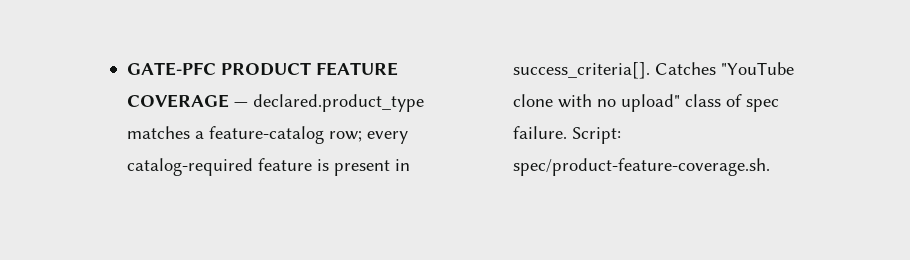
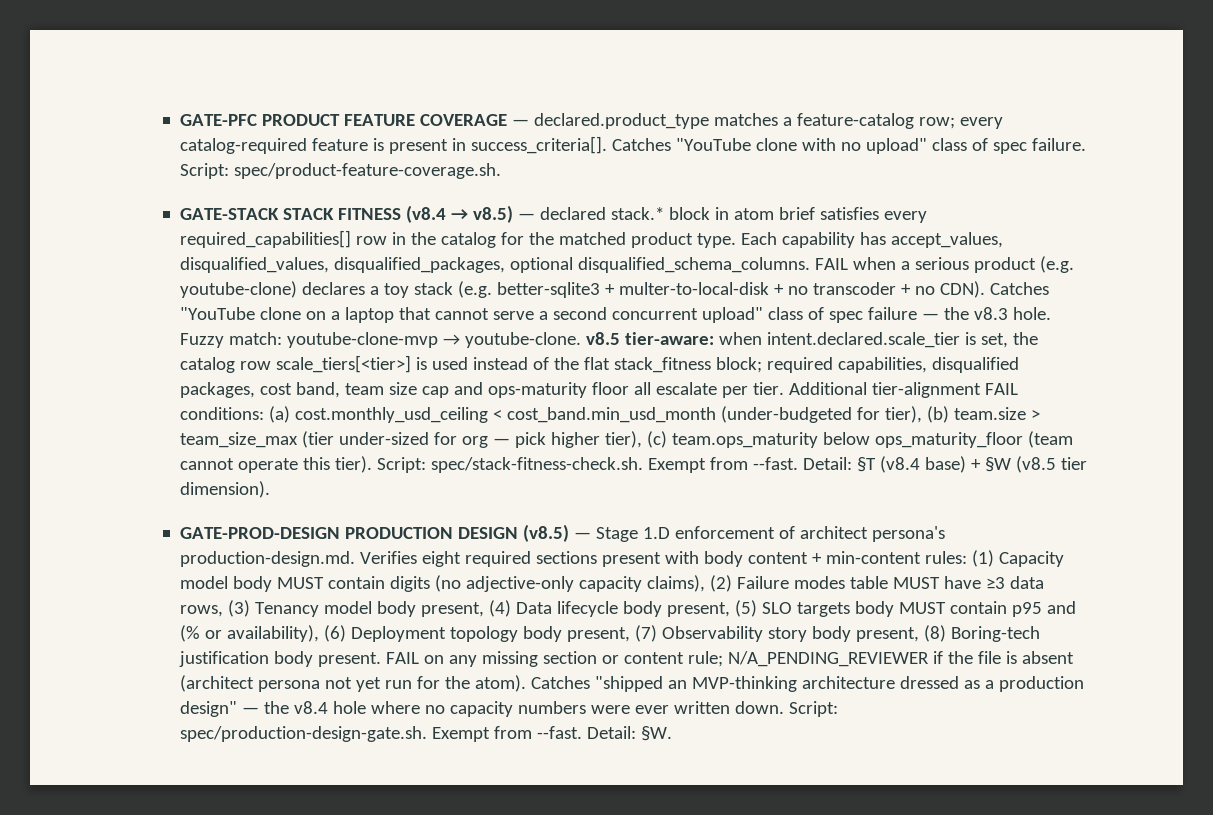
(770, 167) none -> [179,205,927,223] [179,230,1003,248] [179,256,1074,273] [179,281,1049,298] [179,307,1051,323] [179,332,1038,348] [179,355,1019,373] [179,382,1018,398] [179,406,1040,423] [179,431,1073,448] [179,456,1087,473] [179,481,270,498] [179,524,945,542] [179,550,1064,567] [179,575,1044,592] [179,600,1076,617] [179,625,1040,642] [178,651,1074,667] [179,675,1084,692] [179,701,838,717] [179,726,672,742] // GATE-STACK STACK FITNESS (v8.4 → v8.5) — declared stack.* block in atom brief satisfies every required_capabilities[] row in the catalog for the matched product type. Each capability has accept_values, disqualified_values, disqualified_packages, optional disqualified_schema_columns. FAIL when a serious product (e.g. youtube-clone) declares a toy stack (e.g. better-sqlite3 + multer-to-local-disk + no transcoder + no CDN). Catches "YouTube clone on a laptop that cannot serve a second concurrent upload" class of spec failure — the v8.3 hole. Fuzzy match: youtube-clone-mvp → youtube-clone. v8.5 tier-aware: when intent.declared.scale_tier is set, the catalog row scale_tiers[<tier>] is used instead of the flat stack_fitness block; required capabilities, disqualified packages, cost band, team size cap and ops-maturity floor all escalate per tier. Additional tier-alignment FAIL conditions: (a) cost.monthly_usd_ceiling < cost_band.min_usd_month (under-budgeted for tier), (b) team.size > team_size_max (tier under-sized for org — pick higher tier), (c) team.ops_maturity below ops_maturity_floor (team cannot operate this tier). Script: spec/stack-fitness-check.sh. Exempt from --fast. Detail: §T (v8.4 base) + §W (v8.5 tier dimension). // GATE-PROD-DESIGN PRODUCTION DESIGN (v8.5) — Stage 1.D enforcement of architect persona's production-design.md. Verifies eight required sections present with body content + min-content rules: (1) Capacity model body MUST contain digits (no adjective-only capacity claims), (2) Failure modes table MUST have ≥3 data rows, (3) Tenancy model body present, (4) Data lifecycle body present, (5) SLO targets body MUST contain p95 and (% or availability), (6) Deployment topology body present, (7) Observability story body present, (8) Boring-tech justification body present. FAIL on any missing section or content rule; N/A_PENDING_REVIEWER if the file is absent (architect persona not yet run for the atom). Catches "shipped an MVP-thinking architecture dressed as a production design" — the v8.4 hole where no capacity numbers were ever written down. Script: spec/production-design-gate.sh. Exempt from --fast. Detail: §W.

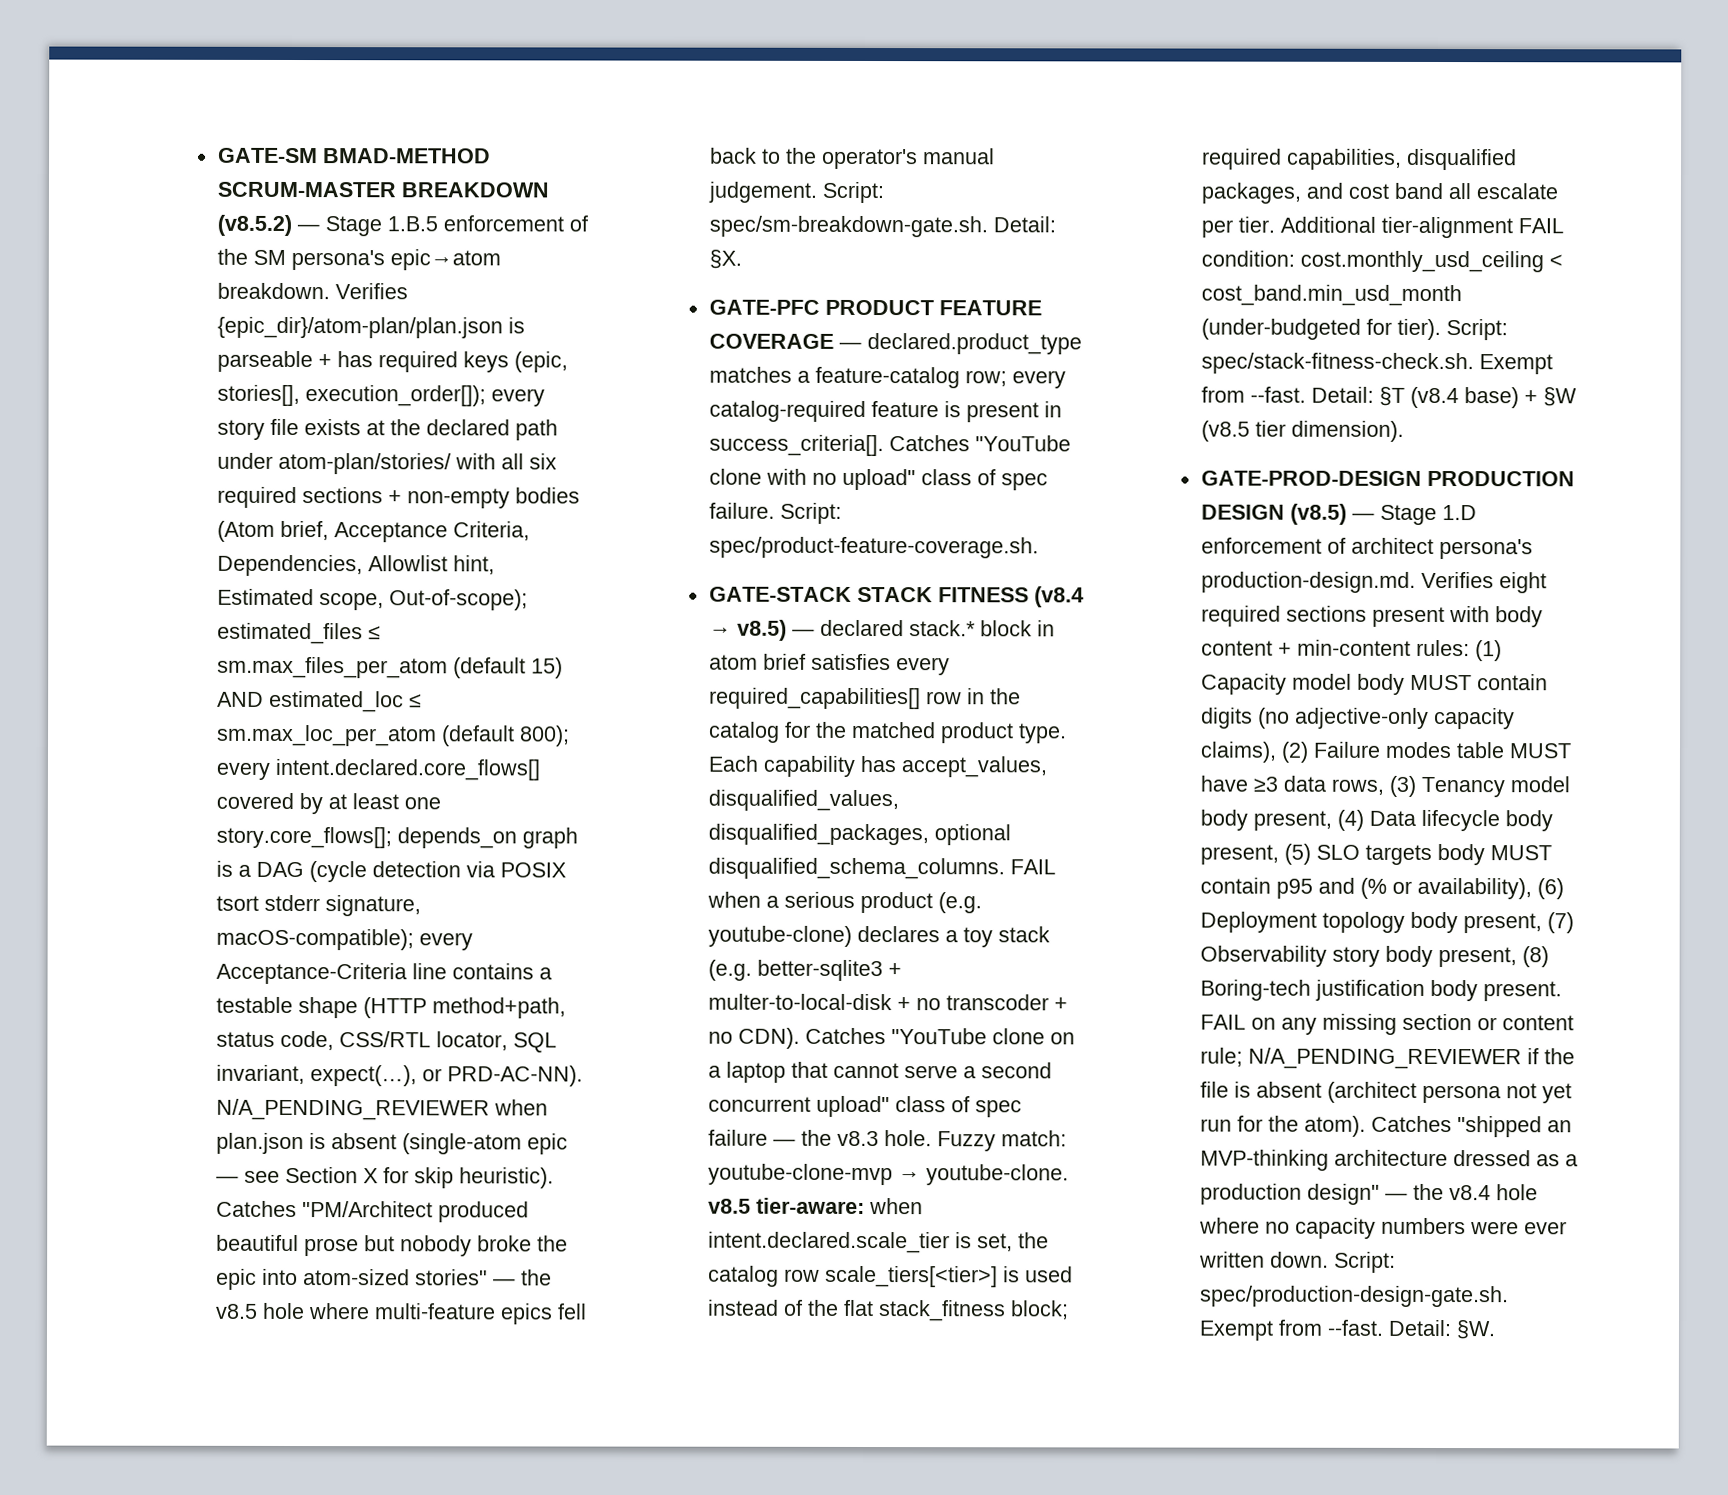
(179, 120) none -> [217,147,491,164] [216,181,549,198] [216,214,588,237] [216,248,501,271] [216,282,408,300] [216,316,525,339] [216,350,568,373] [216,384,545,407] [216,418,558,441] [216,452,557,475] [216,486,580,509] [216,520,530,543] [216,554,495,577] [216,588,528,611] [216,622,381,645] [216,656,563,679] [216,690,422,713] [216,724,570,747] [215,758,540,781] [215,792,441,815] [215,826,578,849] [215,860,566,883] [215,894,421,917] [215,928,473,951] [215,962,552,985] [215,996,566,1019] [215,1030,557,1053] [215,1064,583,1087] [215,1098,548,1121] [215,1132,568,1155] [215,1166,554,1189] [215,1200,529,1223] [215,1234,568,1257] [215,1268,552,1290] [215,1302,587,1325] [709,147,995,170] [707,181,884,204] [708,215,1056,238] [708,249,742,269] GATE-SM BMAD-METHOD SCRUM-MASTER BREAKDOWN (v8.5.2) — Stage 1.B.5 enforcement of the SM persona's epic→atom breakdown. Verifies {epic_dir}/atom-plan/plan.json is parseable + has required keys (epic, stories[], execution_order[]); every story file exists at the declared path under atom-plan/stories/ with all six required sections + non-empty bodies (Atom brief, Acceptance Criteria, Dependencies, Allowlist hint, Estimated scope, Out-of-scope); estimated_files ≤ sm.max_files_per_atom (default 15) AND estimated_loc ≤ sm.max_loc_per_atom (default 800); every intent.declared.core_flows[] covered by at least one story.core_flows[]; depends_on graph is a DAG (cycle detection via POSIX tsort stderr signature, macOS-compatible); every Acceptance-Criteria line contains a testable shape (HTTP method+path, status code, CSS/RTL locator, SQL invariant, expect(…), or PRD-AC-NN). N/A_PENDING_REVIEWER when plan.json is absent (single-atom epic — see Section X for skip heuristic). Catches "PM/Architect produced beautiful prose but nobody broke the epic into atom-sized stories" — the v8.5 hole where multi-feature epics fell back to the operator's manual judgement. Script: spec/sm-breakdown-gate.sh. Detail: §X. //
[259,382,629,398] cost band, team size cap and ops-maturity floor -> [1305,182,1443,200] and cost band
[179,406,290,423] conditions: (a) -> [1200,250,1295,267] condition:
[884,406,1040,423] [179,431,1073,448] [179,457,330,473] tier), (b) team.size > team_size_max (tier under-sized for org — pick higher tier), (c) team.ops_maturity below ops_maturity_floor (team cannot operate this -> (1392, 326) none

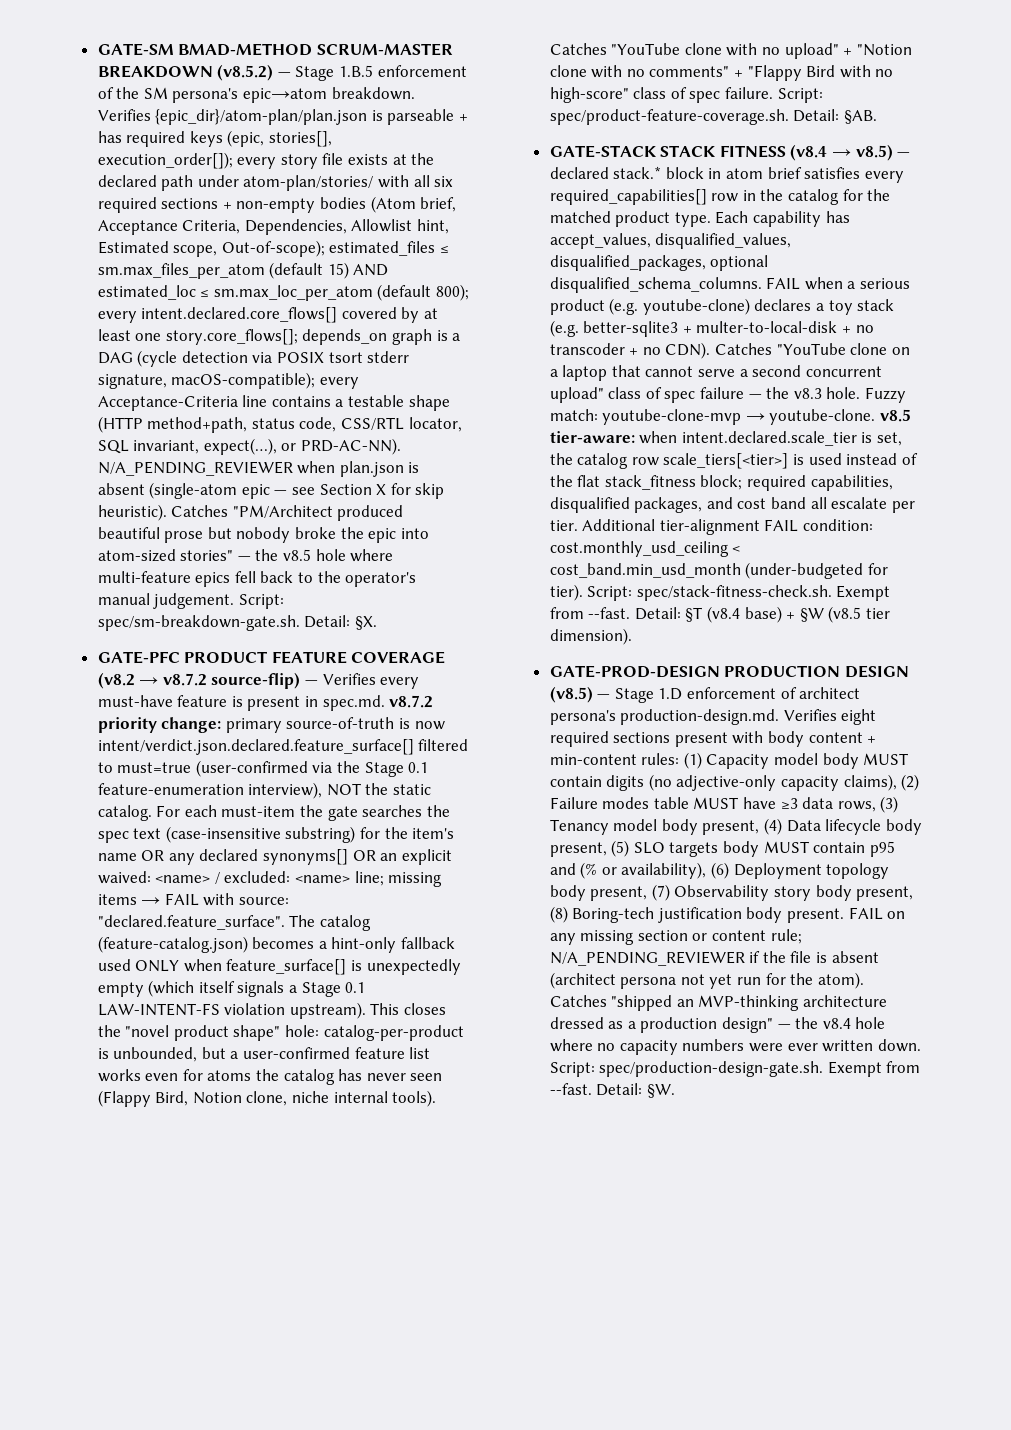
[838,333,1082,355] [708,366,1066,389] [708,400,1062,423] [708,434,884,457] — declared.product_type matches a feature-catalog row; every catalog-required feature is present in success_criteria[]. -> [97,672,420,689] [97,695,434,711] [97,717,445,733] [97,739,469,755] [97,760,429,777] [97,782,432,799] [97,805,450,821] [97,826,455,843] [97,849,452,865] [97,871,443,887] [97,893,290,906] [97,915,371,931] [97,936,456,953] [97,959,461,975] [97,980,366,997] [97,1002,447,1019] [97,1025,464,1041] [97,1047,431,1062] [97,1069,443,1085] [97,1090,437,1107] (v8.2 → v8.7.2 source-flip) — Verifies every must-have feature is present in spec.md. v8.7.2 priority change: primary source-of-truth is now intent/verdict.json.declared.feature_surface[] filtered to must=true (user-confirmed via the Stage 0.1 feature-enumeration interview), NOT the static catalog. For each must-item the gate searches the spec text (case-insensitive substring) for the item's name OR any declared synonyms[] OR an explicit waived: <name> / excluded: <name> line; missing items → FAIL with source: "declared.feature_surface". The catalog (feature-catalog.json) becomes a hint-only fallback used ONLY when feature_surface[] is unexpectedly empty (which itself signals a Stage 0.1 LAW-INTENT-FS violation upstream). This closes the "novel product shape" hole: catalog-per-product is unbounded, but a user-confirmed feature list works even for atoms the catalog has never seen (Flappy Bird, Notion clone, niche internal tools).
(916, 479) none -> [843,44,912,56] [549,65,894,81] [549,87,629,103] + "Notion clone with no comments" + "Flappy Bird with no high-score"
(1039, 547) none -> [793,109,877,124] Detail: §AB.

